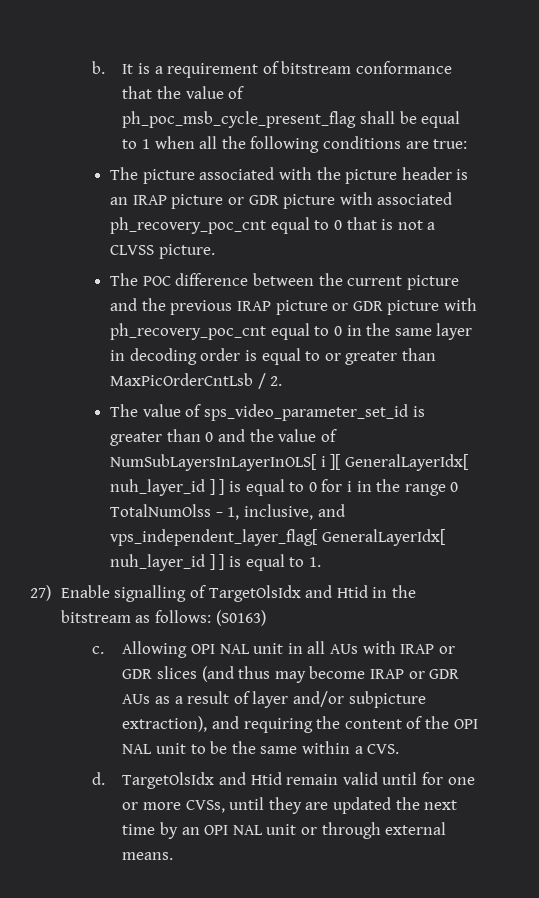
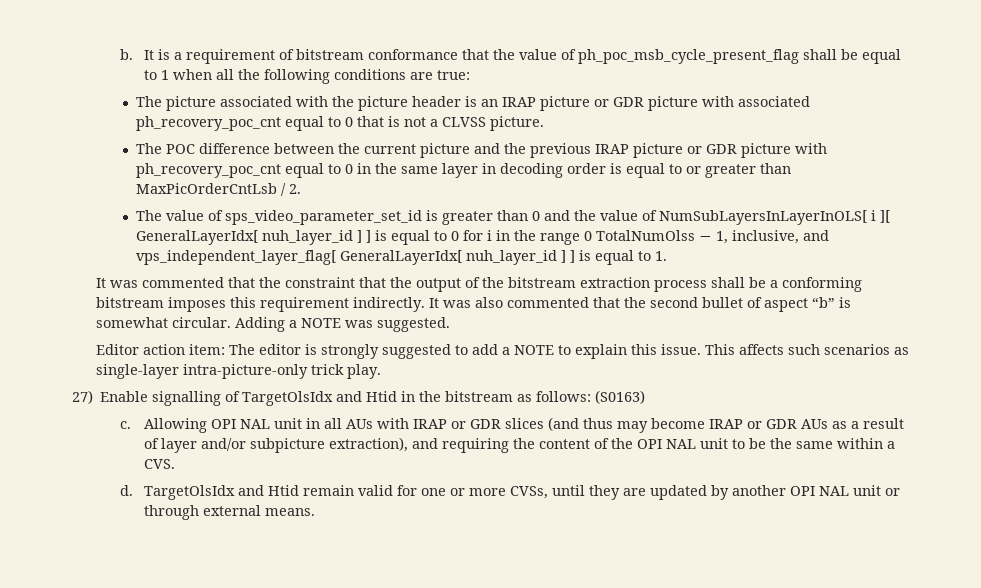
(321, 562) none -> [95,277,862,292] [95,297,851,312] [95,317,450,332] [95,344,909,359] [95,364,381,379] // It was commented that the constraint that the output of the bitstream extraction process shall be a conforming bitstream imposes this requirement indirectly. It was also commented that the second bullet of aspect “b” is somewhat circular. Adding a NOTE was suggested. // Editor action item: The editor is strongly suggested to add a NOTE to explain this issue. This affects such scenarios as single-layer intra-picture-only trick play.
[382,772,418,785] until -> (393, 490) none
[395,797,458,810] [122,822,200,839] the next time by an -> [710,485,786,500] by another

